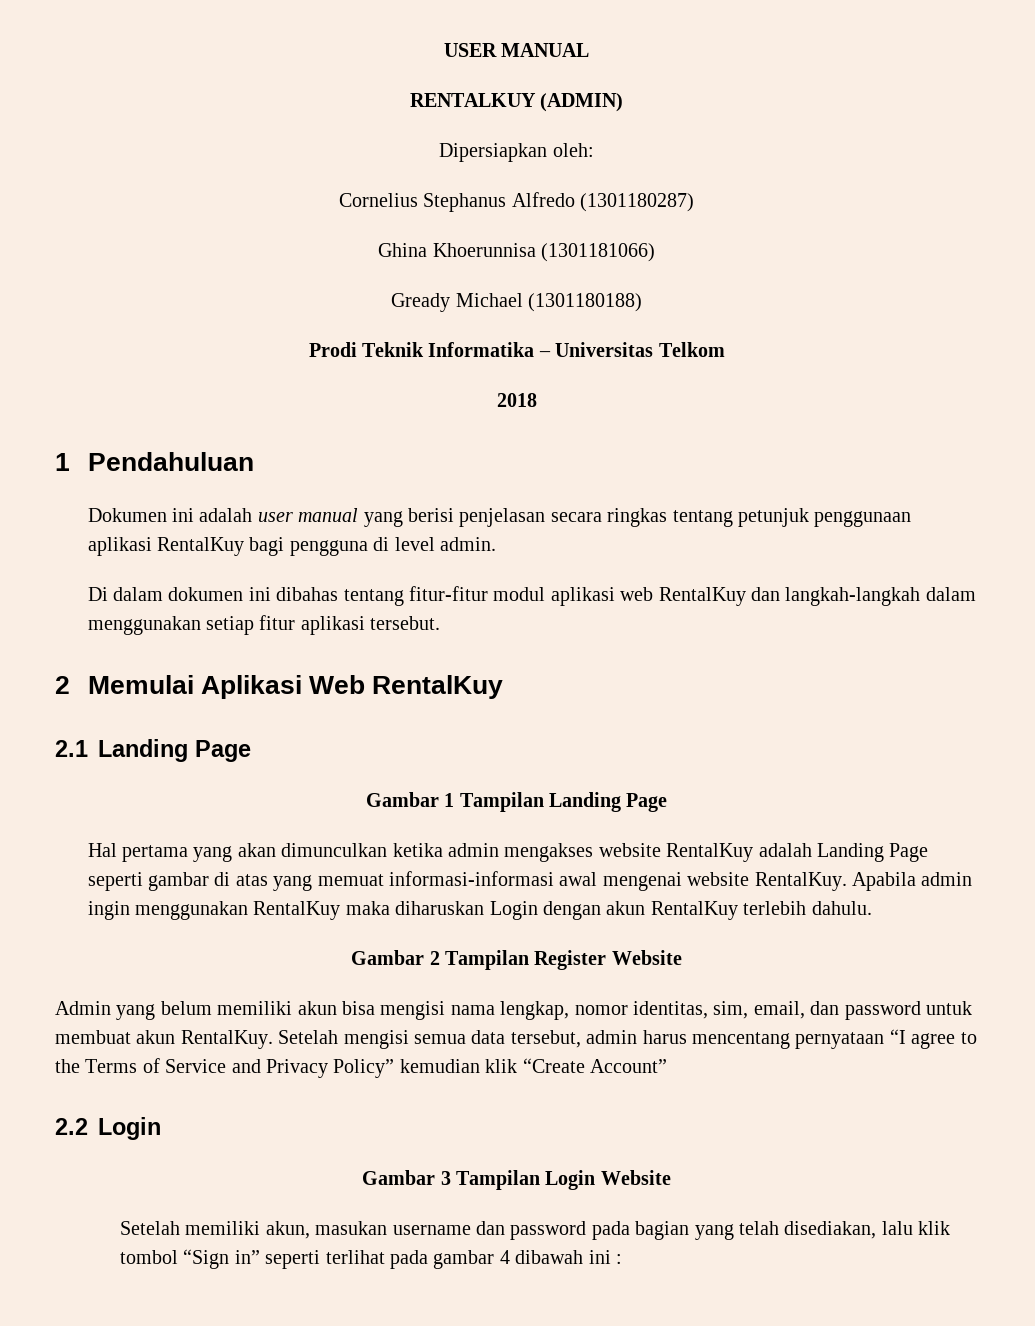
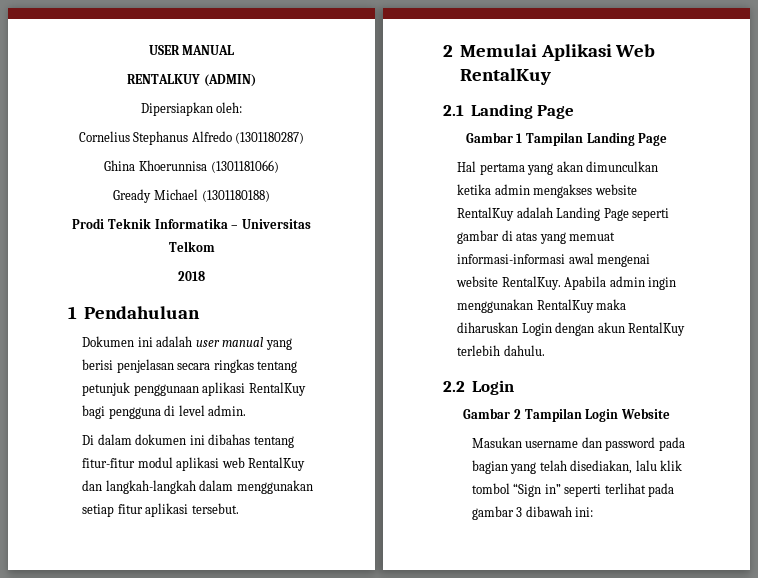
[351,950,682,970] [55,1001,972,1020] [55,1029,977,1049] [55,1058,667,1078] // Gambar 2 Tampilan Register Website // Admin yang belum memiliki akun bisa mengisi nama lengkap, nomor identitas, sim, email, dan password untuk membuat akun RentalKuy. Setelah mengisi semua data tersebut, admin harus mencentang pernyataan “I agree to the Terms of Service and Privacy Policy” kemudian klik “Create Account” -> (545, 350) none
[440,1171,451,1185] 3 -> [513,409,521,419] 2
[120,1221,388,1239] Setelah memiliki akun, masukan -> [471,437,522,448] Masukan
[499,1250,623,1264] 4 dibawah ini : -> [516,506,594,517] 3 dibawah ini:

